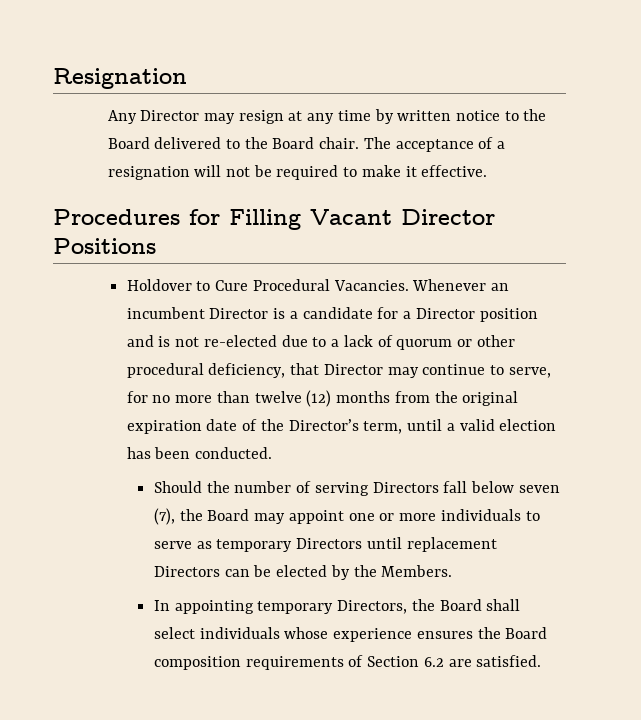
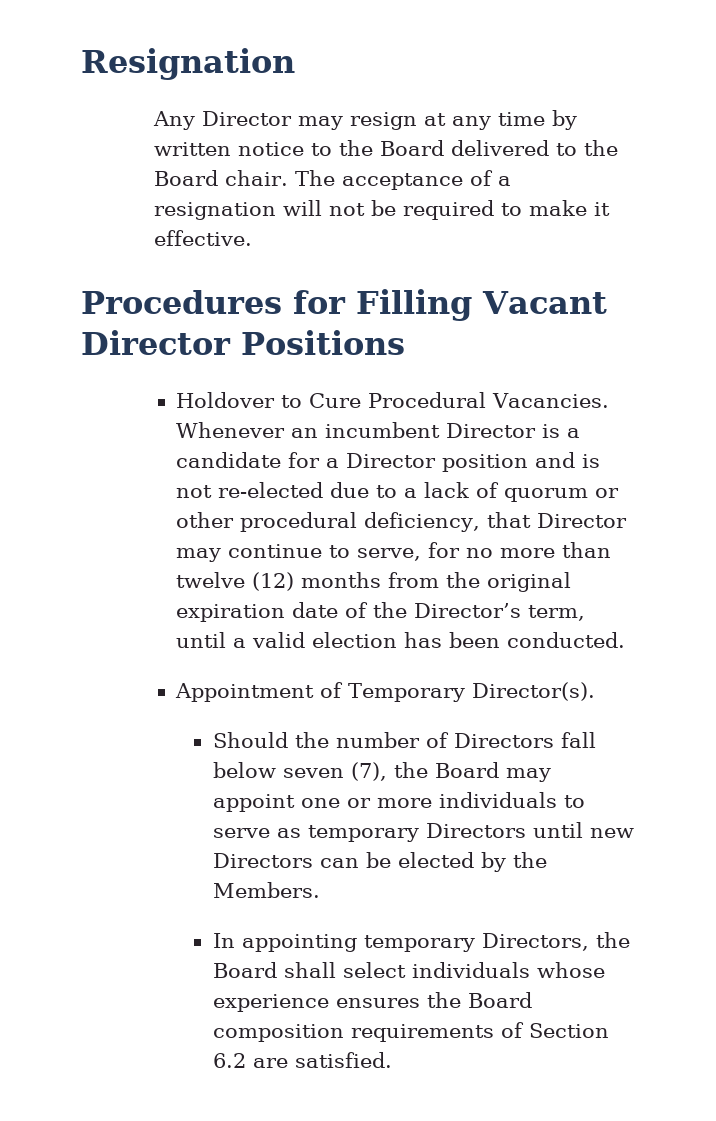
(273, 453) none -> [175,682,596,702] // Appointment of Temporary Director(s).
[314,482,369,496] serving -> (449, 740) none
[406,537,497,552] replacement -> [589,828,634,838] new

